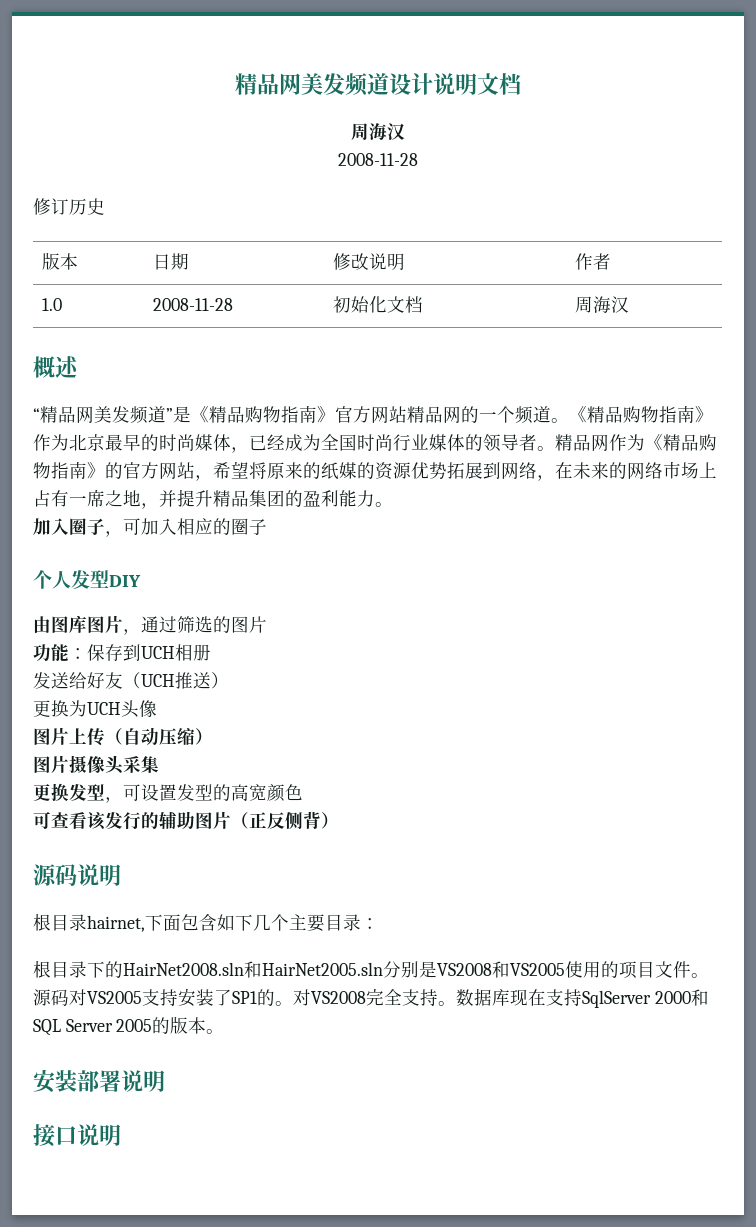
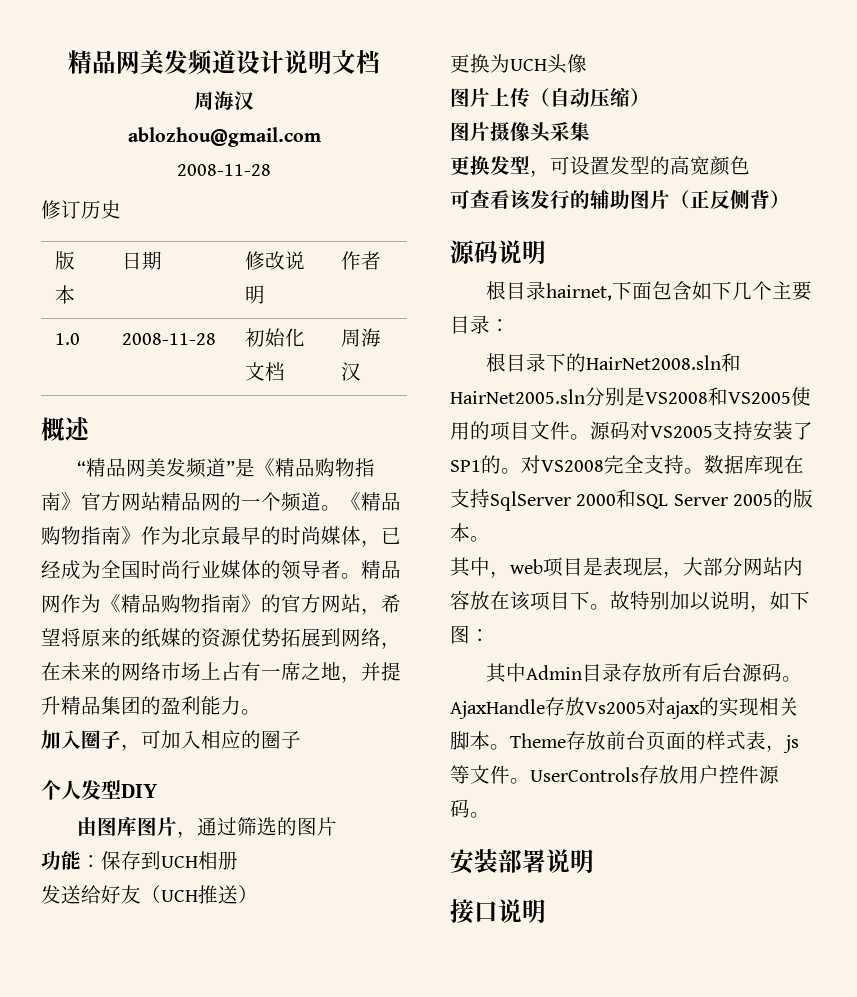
(405, 131) none -> [127,127,321,147] // ablozhou@gmail.com
(225, 1031) none -> [450,557,803,578] [450,591,810,612] [450,625,490,644] [485,663,802,683] [450,697,799,719] [450,731,799,753] [450,765,779,784] [450,799,490,818] // 其中，web项目是表现层，大部分网站内容放在该项目下。故特别加以说明，如下图： // 其中Admin目录存放所有后台源码。AjaxHandle存放Vs2005对ajax的实现相关脚本。Theme存放前台页面的样式表，js等文件。UserControls存放用户控件源码。

